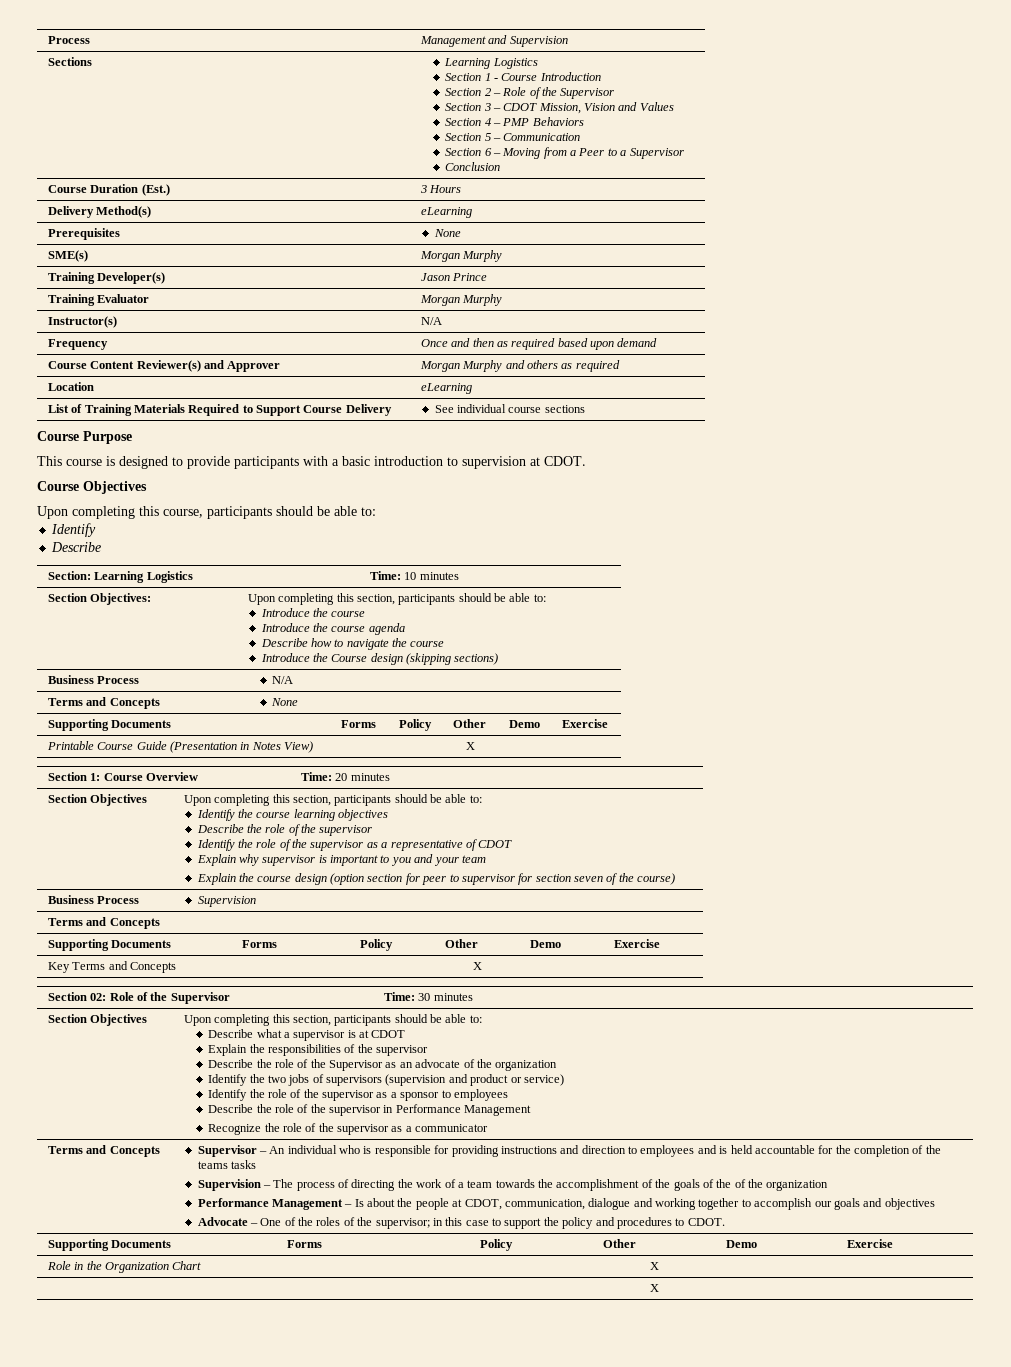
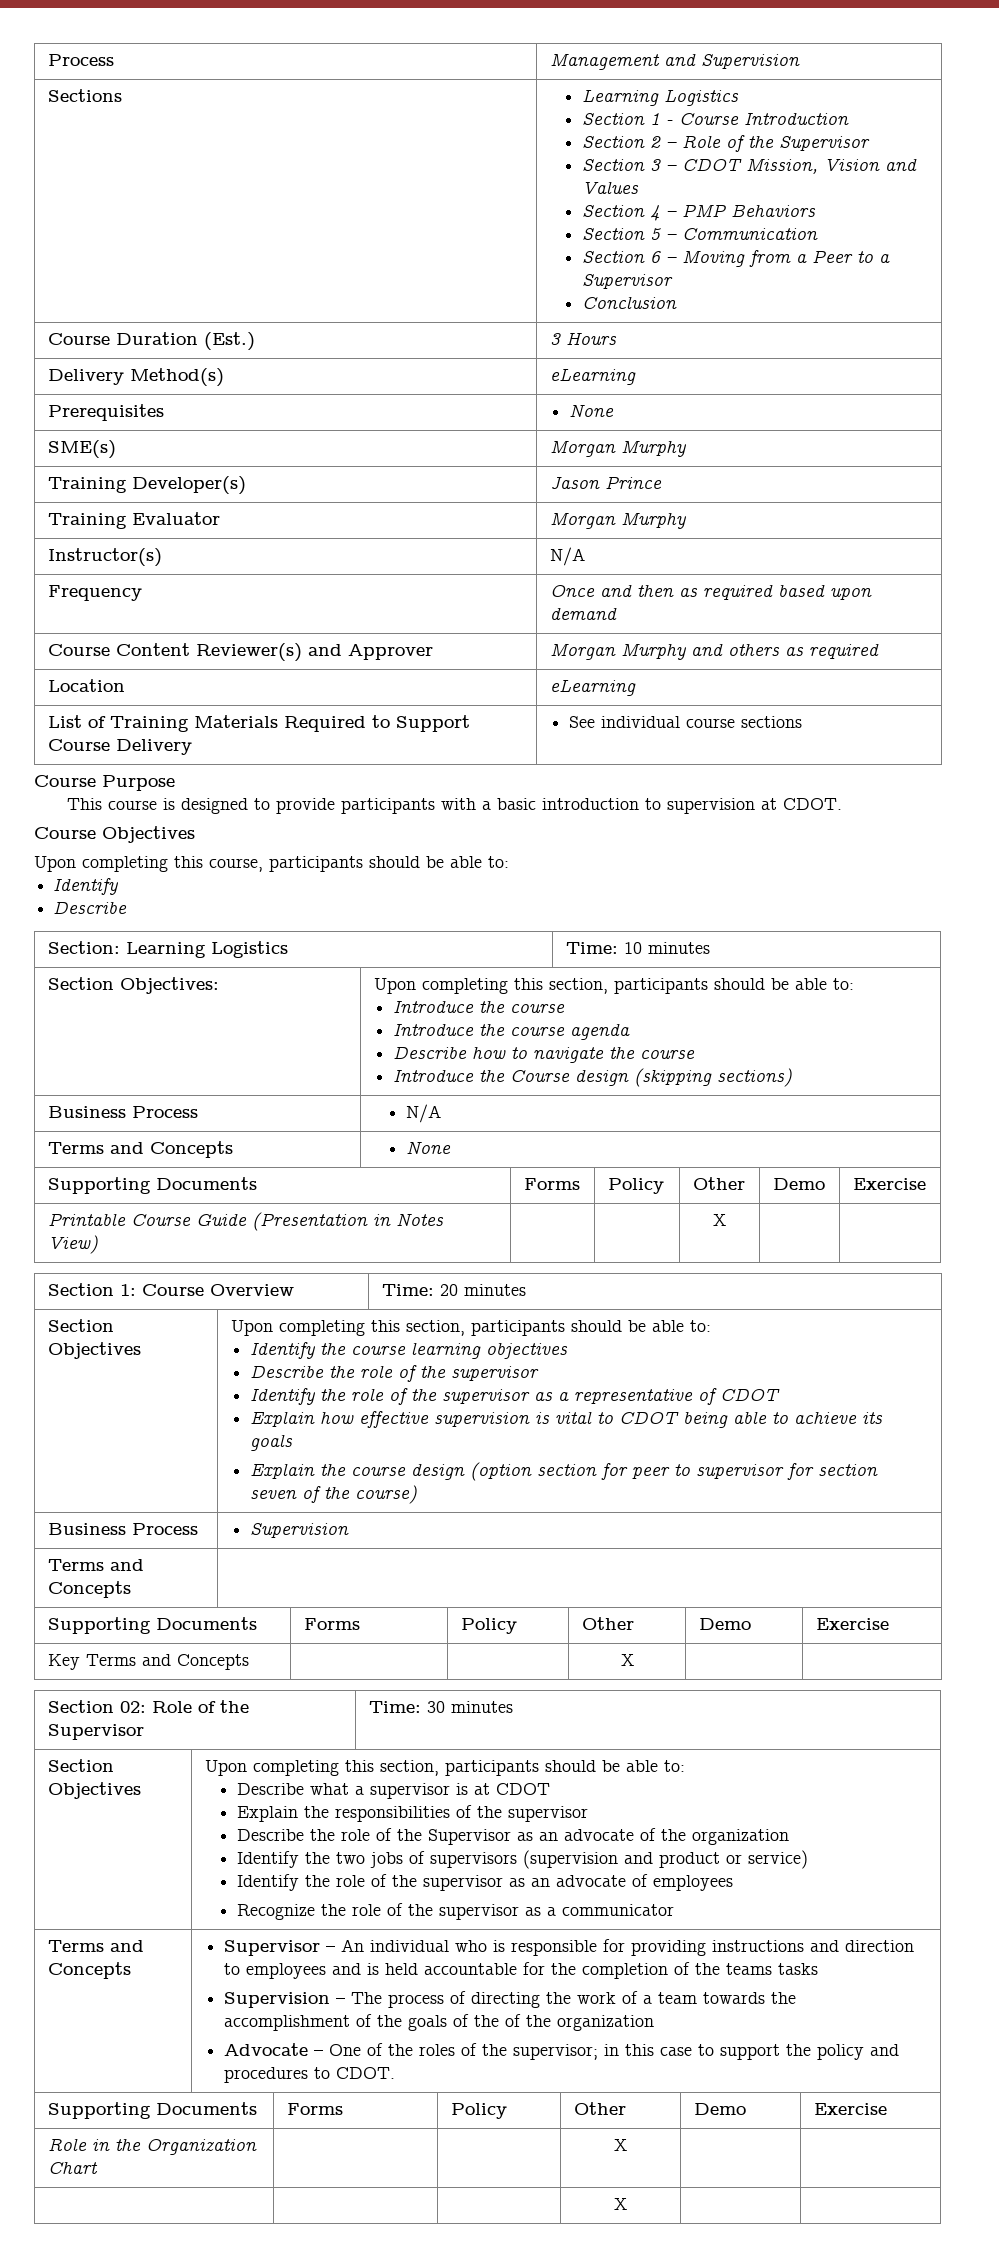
[238,854,486,866] why supervisor is important to you and your team -> [319,1411,883,1428] [249,1434,293,1451] how effective supervision is vital to CDOT being able to achieve its goals
[390,1089,508,1101] [208,1104,532,1116] a sponsor to employees // Describe the role of the supervisor in Performance Management -> [531,1874,734,1891] an advocate of employees
[197,1198,935,1210] // Performance Management – Is about the people at CDOT, communication, dialogue and working together to accomplish our goals and objectives -> (654, 2023) none

